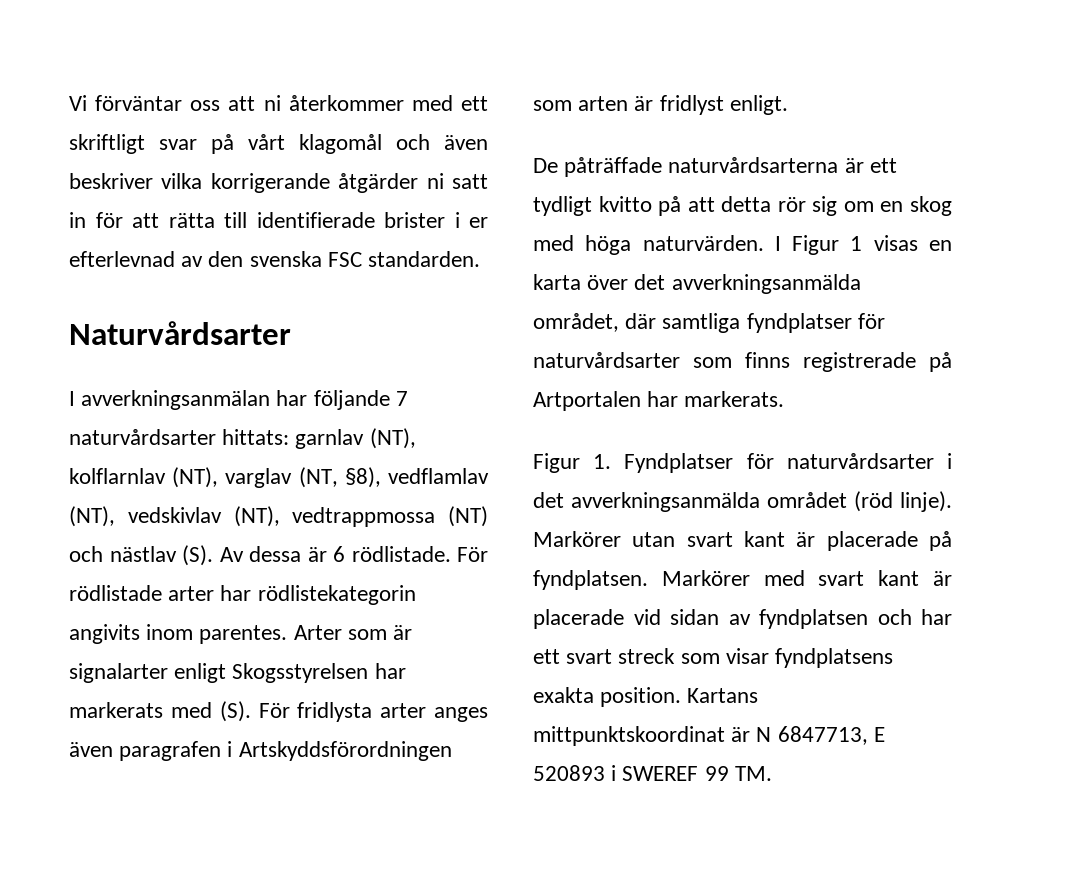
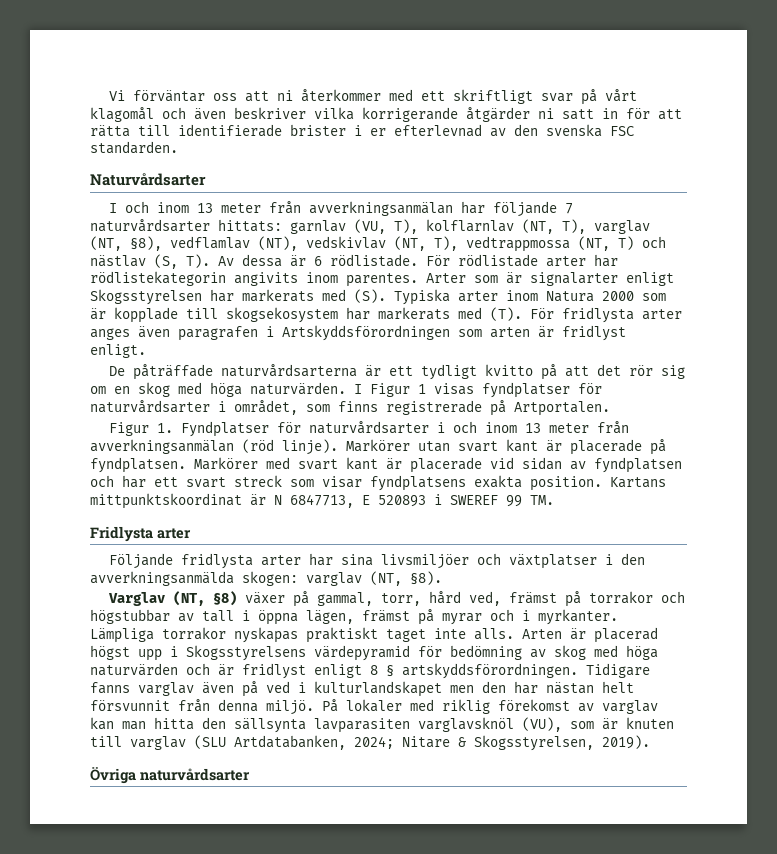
(75, 398) none -> [125,201,302,214] och inom 13 meter från
[369,428,416,449] [69,467,219,488] (NT), kolflarnlav (NT), -> [354,219,586,234] (VU, T), kolflarnlav (NT, T),
[233,506,488,527] [69,545,213,566] (NT), vedtrappmossa (NT) och nästlav (S). -> [394,236,666,252] [90,254,210,269] (NT, T), vedtrappmossa (NT, T) och nästlav (S, T).
(251, 711) none -> [394,289,666,305] [90,307,522,323] Typiska arter inom Natura 2000 som är kopplade till skogsekosystem har markerats med (T).
[721,196,772,212] detta -> [597,364,622,376] det
[929,240,952,251] [533,274,861,294] [533,313,741,333] en karta över det avverkningsanmälda området, där samtliga -> (474, 389) none
(680, 360) none -> [218,400,298,415] i området,
[533,391,785,411] Artportalen har markerats. -> [514,401,610,416] Artportalen.
[533,492,847,512] det avverkningsanmälda området -> [453,421,630,434] [90,439,234,454] och inom 13 meter från avverkningsanmälan
(772, 773) none -> [90,526,191,542] [109,553,646,569] [90,571,442,586] [109,591,686,607] [90,609,618,625] [90,627,658,643] [90,645,658,661] [90,663,650,679] [90,681,634,697] [90,699,658,715] [90,717,674,733] [90,735,650,751] [90,767,250,784] // Fridlysta arter // Följande fridlysta arter har sina livsmiljöer och växtplatser i den avverkningsanmälda skogen: varglav (NT, §8). // Varglav (NT, §8) växer på gammal, torr, hård ved, främst på torrakor och högstubbar av tall i öppna lägen, främst på myrar och i myrkanter. Lämpliga torrakor nyskapas praktiskt taget inte alls. Arten är placerad högst upp i Skogsstyrelsens värdepyramid för bedömning av skog med höga naturvärden och är fridlyst enligt 8 § artskyddsförordningen. Tidigare fanns varglav även på ved i kulturlandskapet men den har nästan helt försvunnit från denna miljö. På lokaler med riklig förekomst av varglav kan man hitta den sällsynta lavparasiten varglavsknöl (VU), som är knuten till varglav (SLU Artdatabanken, 2024; Nitare & Skogsstyrelsen, 2019). // Övriga naturvårdsarter

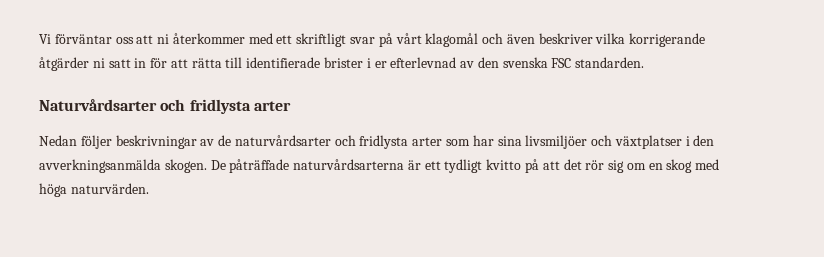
[109,201,574,217] [90,219,650,234] [90,236,666,252] [90,254,618,269] [90,271,674,287] [90,289,666,305] [90,307,682,323] [90,325,626,341] [90,344,146,358] // I och inom 13 meter från avverkningsanmälan har följande 7 naturvårdsarter hittats: garnlav (VU, T), kolflarnlav (NT, T), varglav (NT, §8), vedflamlav (NT), vedskivlav (NT, T), vedtrappmossa (NT, T) och nästlav (S, T). Av dessa är 6 rödlistade. För rödlistade arter har rödlistekategorin angivits inom parentes. Arter som är signalarter enligt Skogsstyrelsen har markerats med (S). Typiska arter inom Natura 2000 som är kopplade till skogsekosystem har markerats med (T). För fridlysta arter anges även paragrafen i Artskyddsförordningen som arten är fridlyst enligt. // -> [160,99,291,114] [39,135,715,149] [39,159,207,173] och fridlysta arter // Nedan följer beskrivningar av de naturvårdsarter och fridlysta arter som har sina livsmiljöer och växtplatser i den avverkningsanmälda skogen.
[354,382,602,398] [90,400,610,416] [109,421,630,437] [90,439,666,455] [90,457,682,473] [90,475,666,491] [90,493,554,509] [90,526,191,542] [109,553,646,569] [90,571,442,586] [109,591,686,607] [90,609,618,625] [90,627,658,643] [90,645,658,661] [90,663,650,679] [90,681,634,697] [90,699,658,715] [90,717,674,733] [90,735,650,751] [90,767,250,784] I Figur 1 visas fyndplatser för naturvårdsarter i området, som finns registrerade på Artportalen. // Figur 1. Fyndplatser för naturvårdsarter i och inom 13 meter från avverkningsanmälan (röd linje). Markörer utan svart kant är placerade på fyndplatsen. Markörer med svart kant är placerade vid sidan av fyndplatsen och har ett svart streck som visar fyndplatsens exakta position. Kartans mittpunktskoordinat är N 6847713, E 520893 i SWEREF 99 TM. // Fridlysta arter // Följande fridlysta arter har sina livsmiljöer och växtplatser i den avverkningsanmälda skogen: varglav (NT, §8). // Varglav (NT, §8) växer på gammal, torr, hård ved, främst på torrakor och högstubbar av tall i öppna lägen, främst på myrar och i myrkanter. Lämpliga torrakor nyskapas praktiskt taget inte alls. Arten är placerad högst upp i Skogsstyrelsens värdepyramid för bedömning av skog med höga naturvärden och är fridlyst enligt 8 § artskyddsförordningen. Tidigare fanns varglav även på ved i kulturlandskapet men den har nästan helt försvunnit från denna miljö. På lokaler med riklig förekomst av varglav kan man hitta den sällsynta lavparasiten varglavsknöl (VU), som är knuten till varglav (SLU Artdatabanken, 2024; Nitare & Skogsstyrelsen, 2019). // Övriga naturvårdsarter -> (149, 188) none

